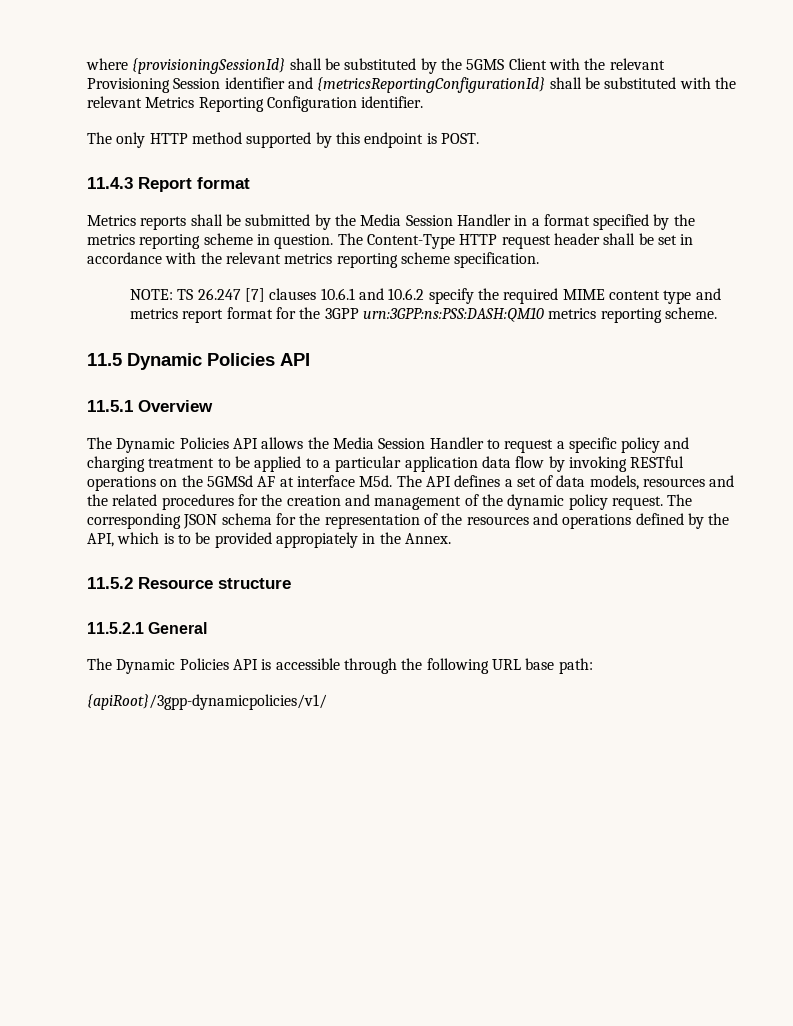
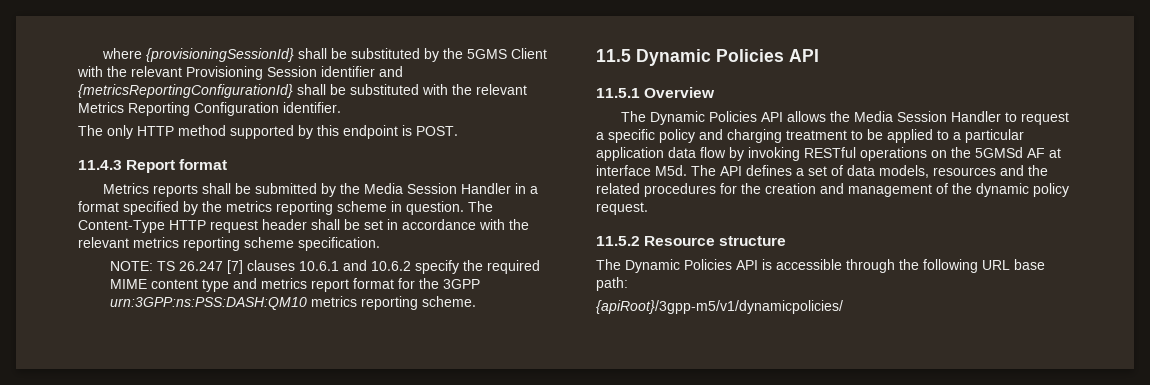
[667,494,693,506] [87,513,730,529] [87,532,451,548] The corresponding JSON schema for the representation of the resources and operations defined by the API, which is to be provided appropiately in the Annex. -> (648, 208) none
[87,622,208,634] // 11.5.2.1 General -> (787, 241) none
[87,694,327,710] {apiRoot}/3gpp-dynamicpolicies/v1/ -> [596,300,843,314] {apiRoot}/3gpp-m5/v1/dynamicpolicies/

